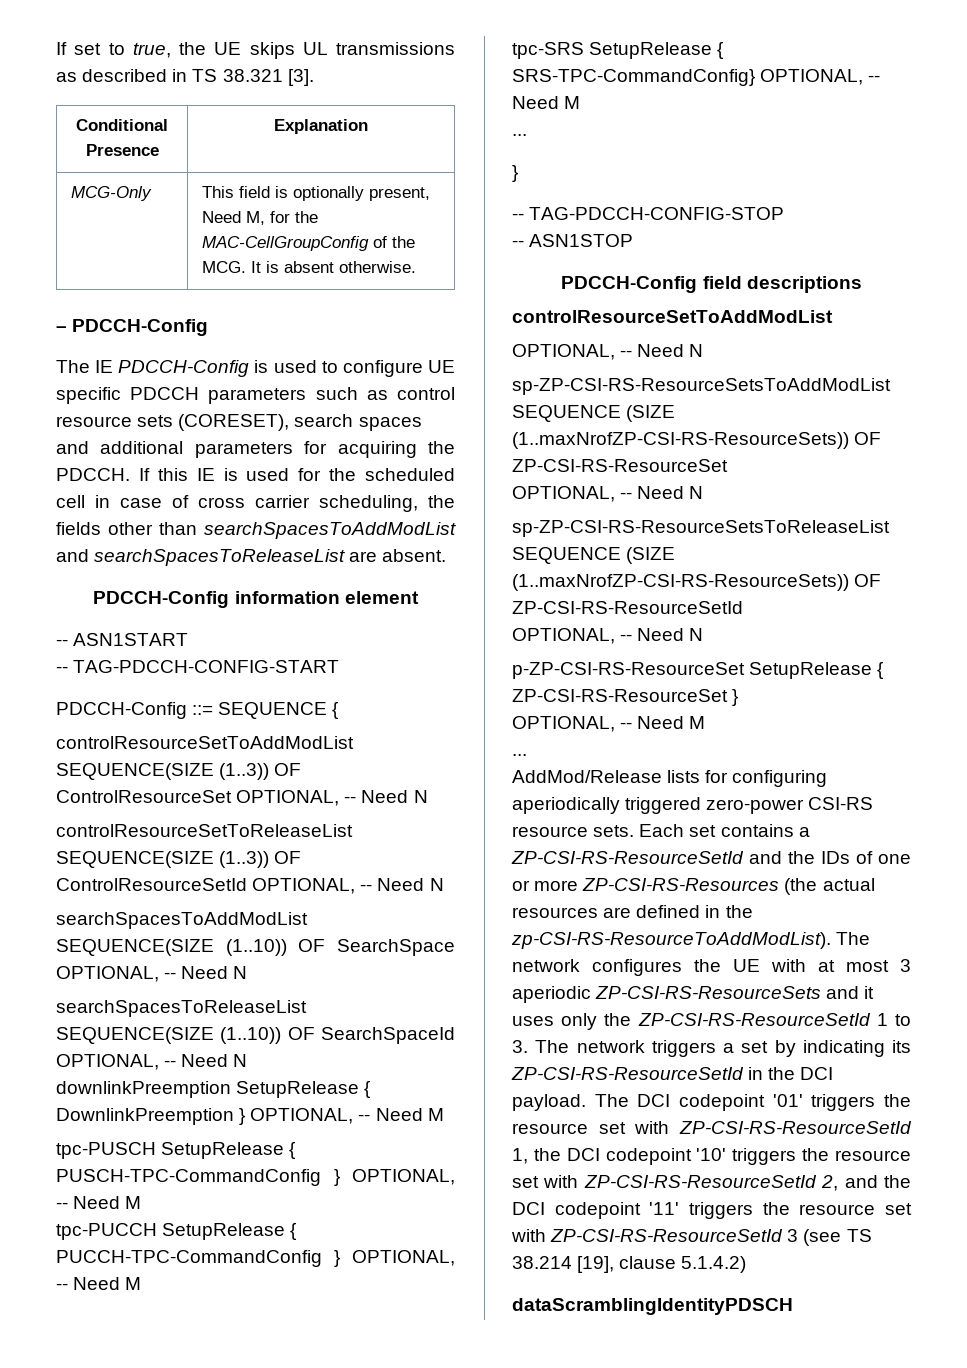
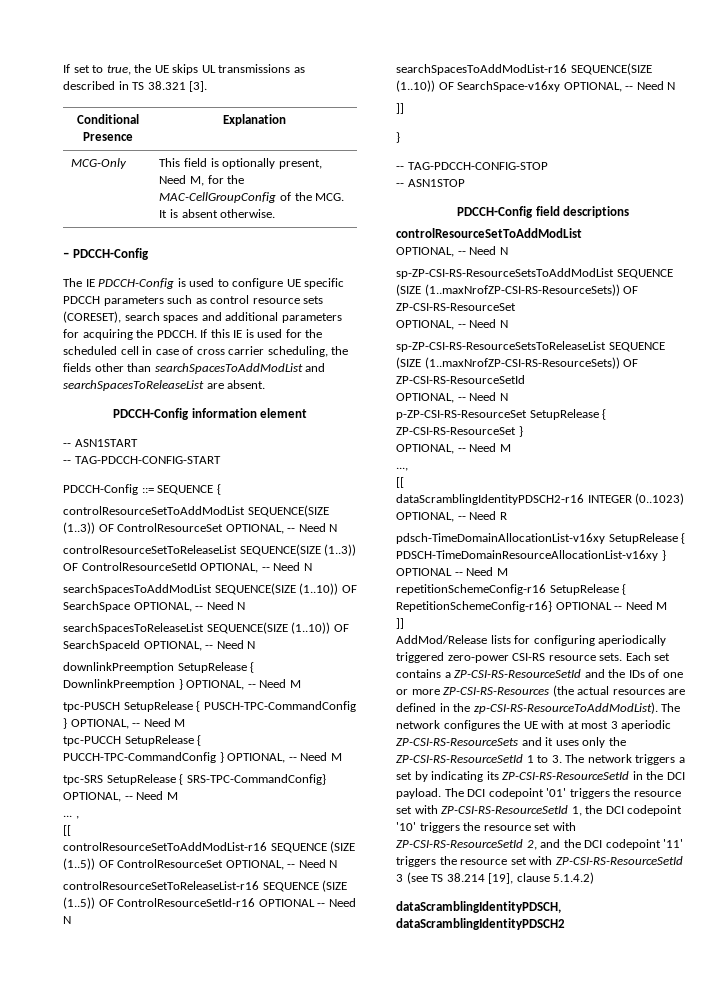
(527, 135) none -> [75,816,79,819] [63,825,71,836] [63,841,356,853] [63,858,338,870] [63,880,348,892] [63,897,356,909] [63,916,71,924] [396,63,652,75] [396,80,676,92] [396,103,404,114] , // [[ // controlResourceSetToAddModList-r16 SEQUENCE (SIZE (1..5)) OF ControlResourceSet OPTIONAL, -- Need N // controlResourceSetToReleaseList-r16 SEQUENCE (SIZE (1..5)) OF ControlResourceSetId-r16 OPTIONAL -- Need N // searchSpacesToAddModList-r16 SEQUENCE(SIZE (1..10)) OF SearchSpace-v16xy OPTIONAL, -- Need N // ]]
[512,754,527,756] ... -> [396,467,408,471] [396,477,404,488] [396,493,685,505] [396,511,507,522] [396,533,686,544] [396,550,666,561] [396,567,508,576] [396,584,627,595] [396,601,668,612] [396,618,404,629] ..., // [[ // dataScramblingIdentityPDSCH2-r16 INTEGER (0..1023) OPTIONAL, -- Need R // pdsch-TimeDomainAllocationList-v16xy SetupRelease { PDSCH-TimeDomainResourceAllocationList-v16xy } OPTIONAL -- Need M // repetitionSchemeConfig-r16 SetupRelease { RepetitionSchemeConfig-r16} OPTIONAL -- Need M // ]]
[512,1298,793,1315] dataScramblingIdentityPDSCH -> [396,901,561,913] [396,918,565,930] dataScramblingIdentityPDSCH, dataScramblingIdentityPDSCH2

